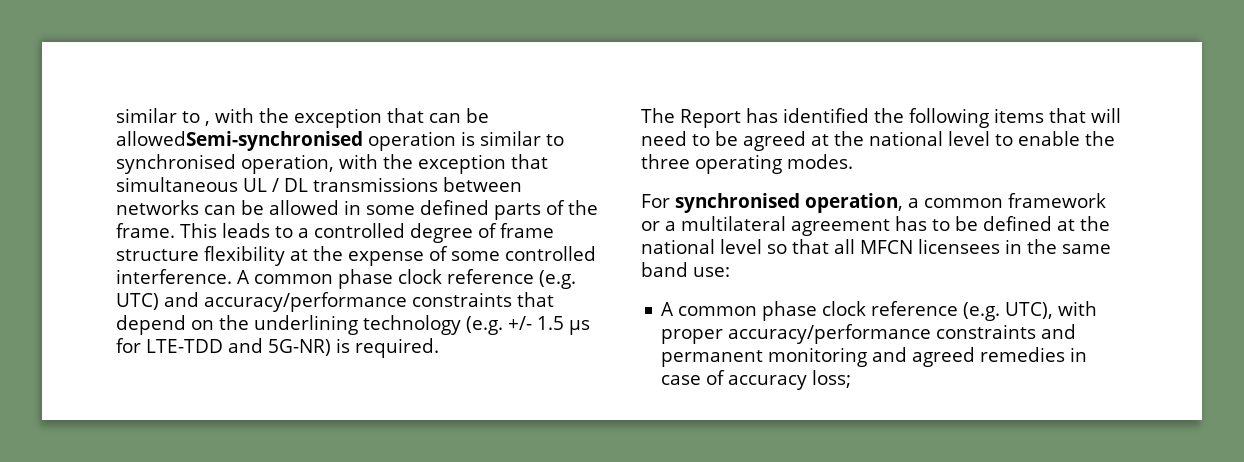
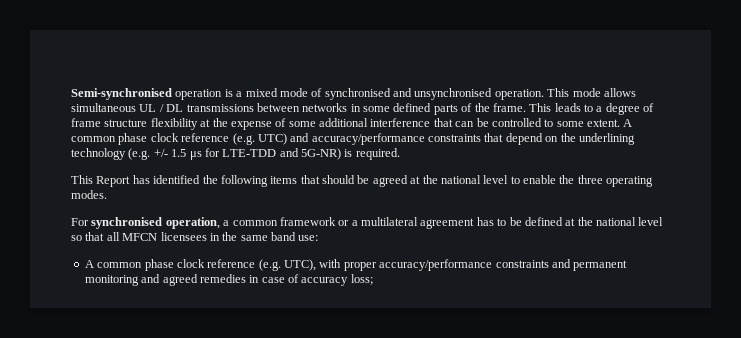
[116,108,489,128] [116,131,564,151] [116,154,548,174] similar to , with the exception that can be allowedSemi-synchronised operation is similar to synchronised operation, with the exception that -> [71,88,636,100] Semi-synchronised operation is a mixed mode of synchronised and unsynchronised operation. This mode allows
[204,200,339,215] can be allowed -> (348, 107) none
[314,223,405,238] controlled -> (603, 109) none
[505,246,596,261] [116,269,232,284] controlled interference. -> [319,118,620,127] additional interference that can be controlled to some extent.
[641,108,675,123] The -> [71,175,93,184] This
[1091,108,1121,123] [641,131,710,146] will need to -> [322,175,355,184] should

